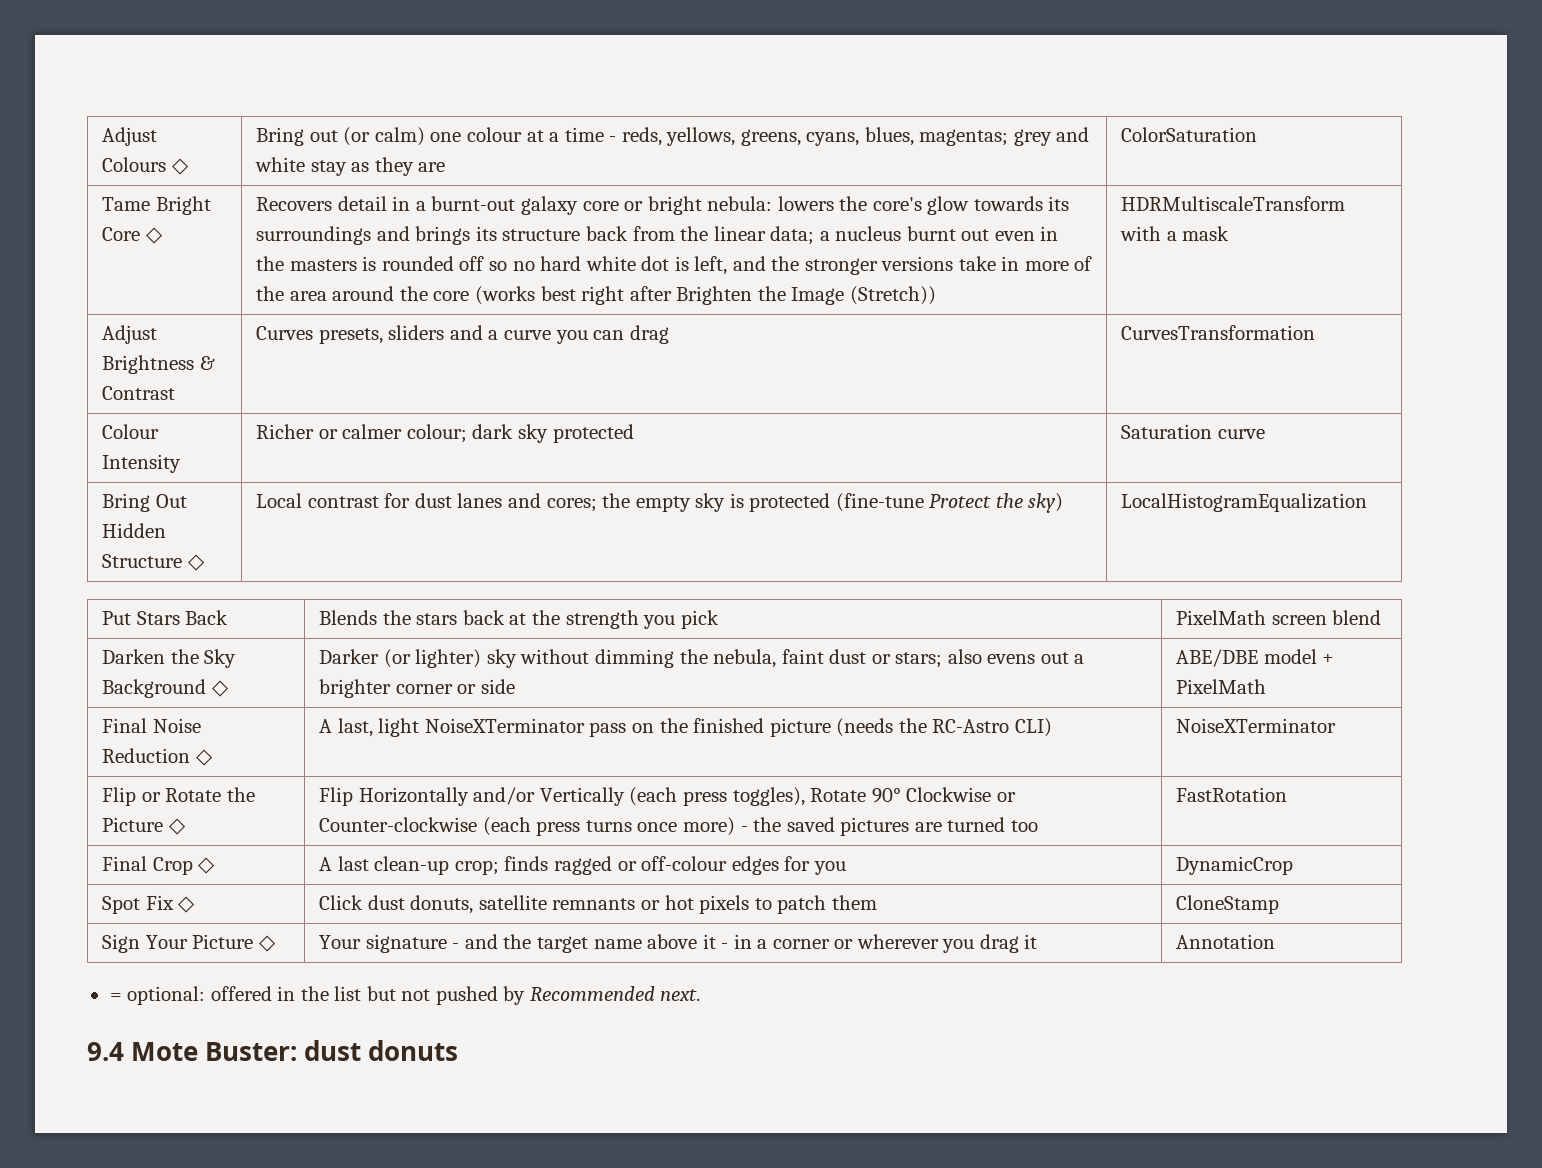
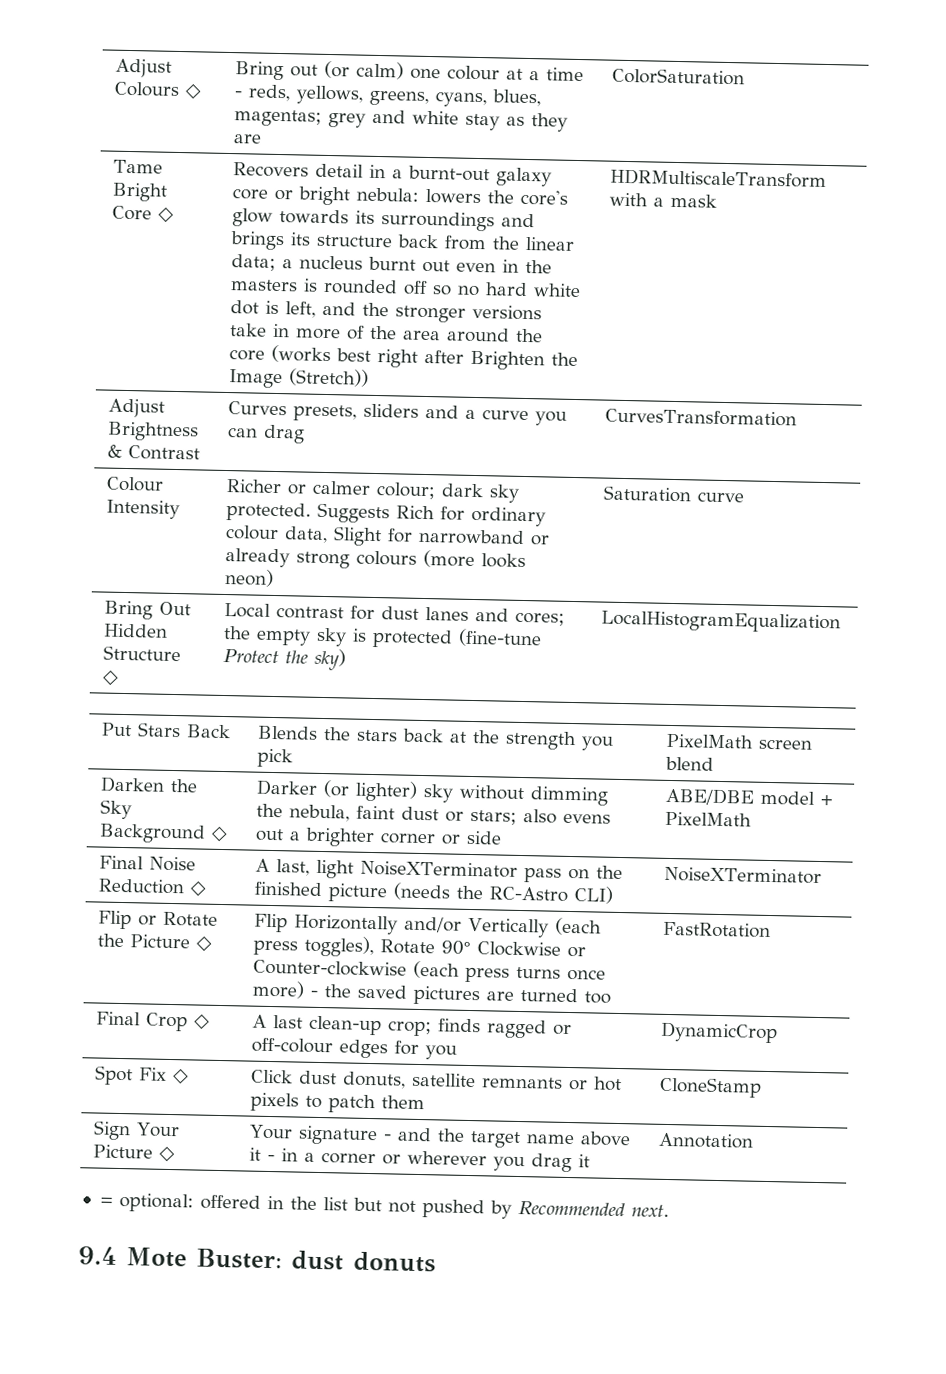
[552,424,634,443] protected -> [226,502,547,527] [225,525,551,547] [225,548,527,569] [224,569,275,587] protected. Suggests Rich for ordinary colour data, Slight for narrowband or already strong colours (more looks neon)

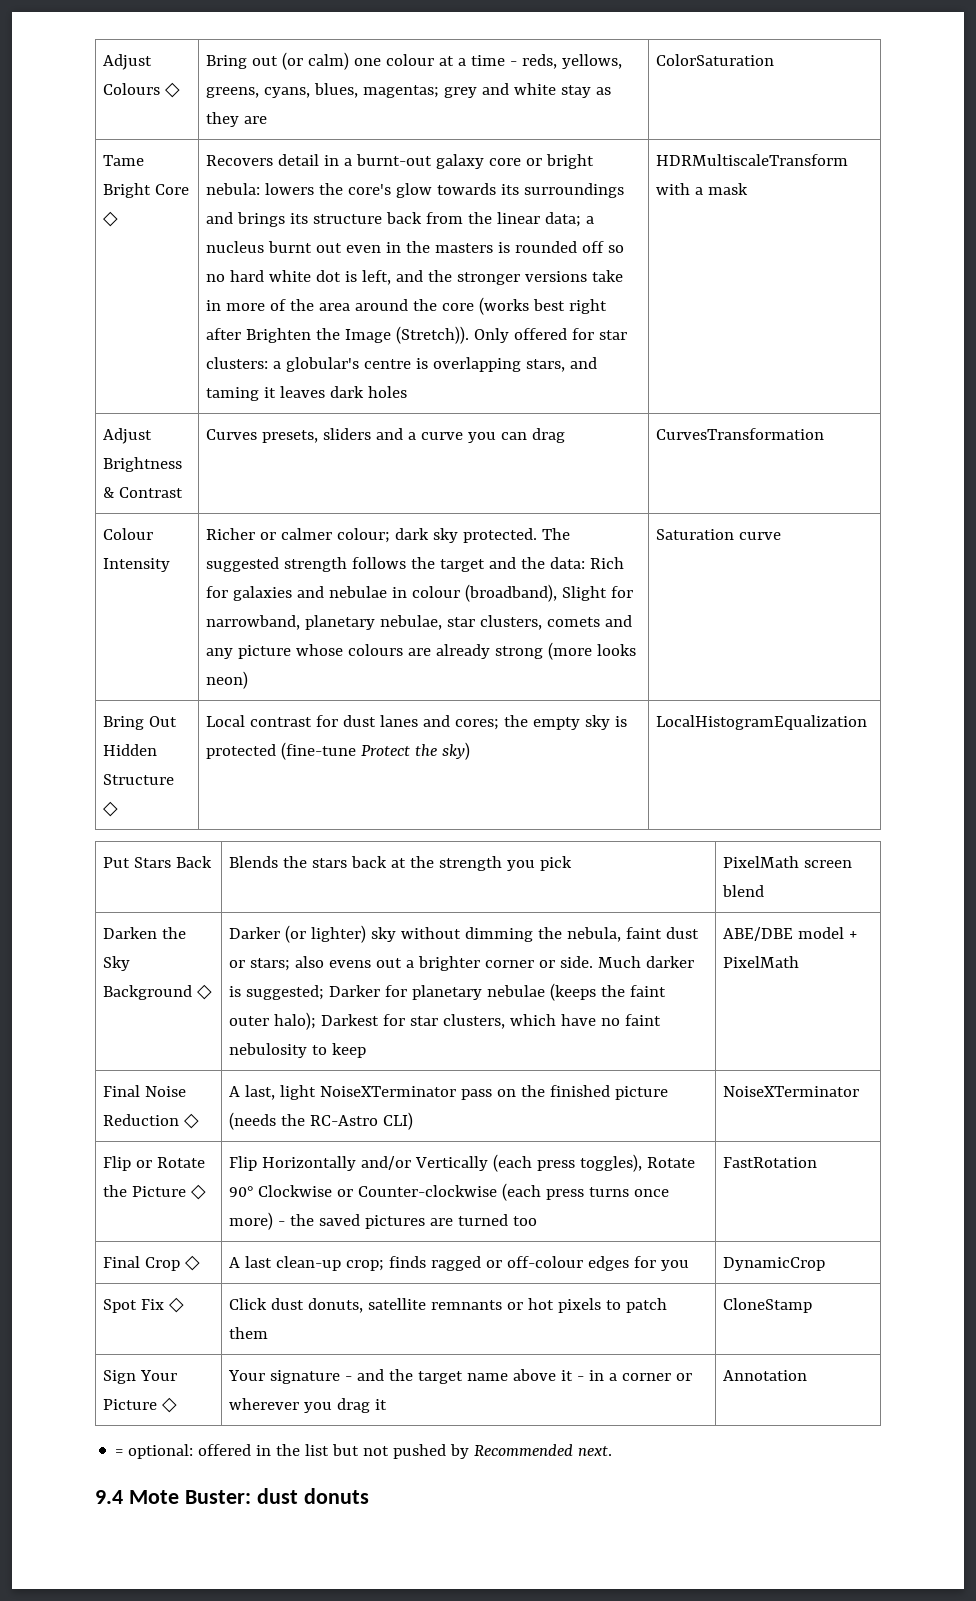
[289,368,370,387] (Stretch)) -> [396,326,628,344] [206,357,598,372] [206,386,408,401] (Stretch)). Only offered for star clusters: a globular's centre is overlapping stars, and taming it leaves dark holes
[317,502,547,527] [225,525,551,547] Suggests Rich for ordinary colour data, Slight for narrowband or -> [542,528,571,540] [206,557,625,572] [206,584,634,602] [206,615,633,630] [206,644,432,659] The suggested strength follows the target and the data: Rich for galaxies and nebulae in colour (broadband), Slight for narrowband, planetary nebulae, star clusters, comets and any picture whose colours are
[356,550,418,566] colours -> (544, 652) none
[466,830,503,845] side -> [560,956,695,968] [229,983,667,1001] [229,1012,662,1030] [229,1043,367,1058] side. Much darker is suggested; Darker for planetary nebulae (keeps the faint outer halo); Darkest for star clusters, which have no faint nebulosity to keep

